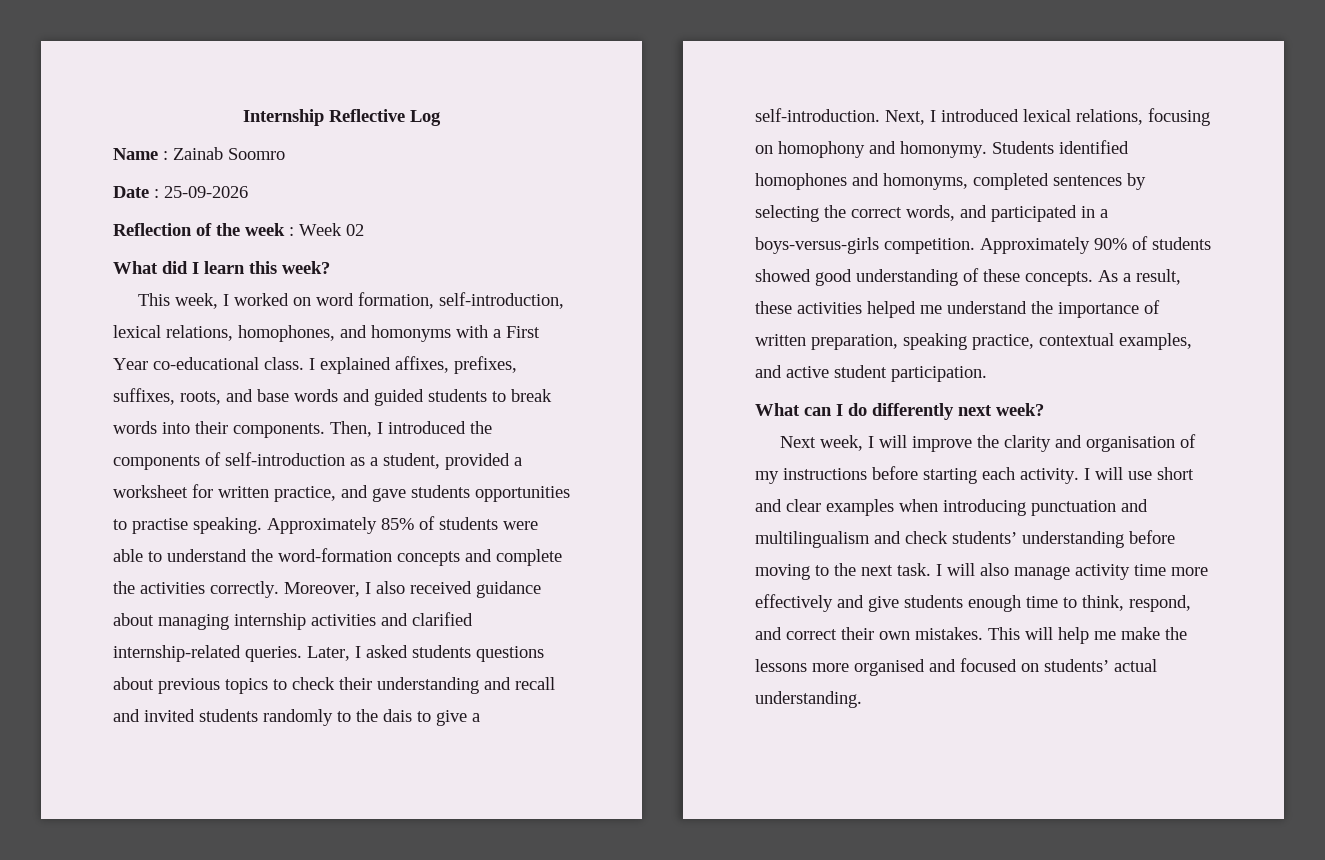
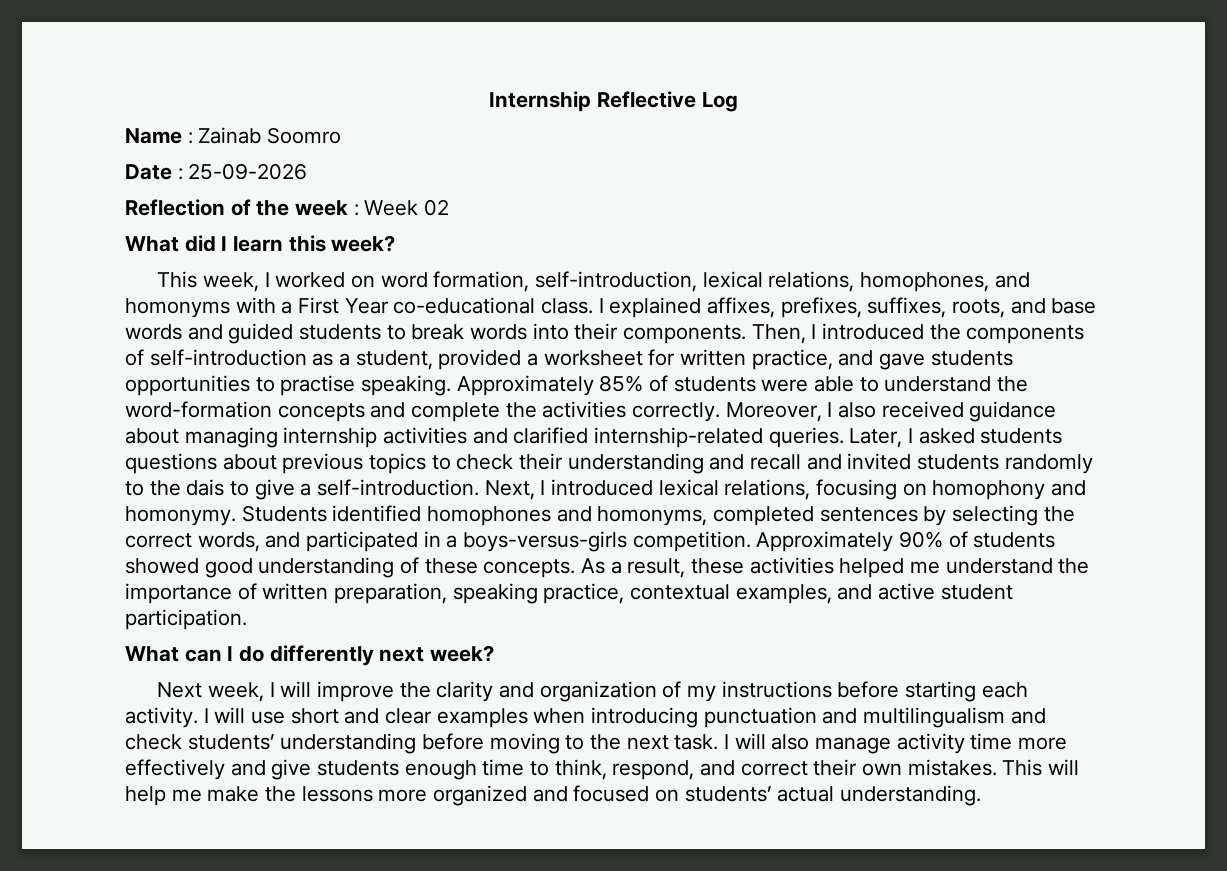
[1085,436,1175,452] organisation -> [539,681,657,702] organization
[854,659,925,676] organised -> [433,785,528,806] organized

